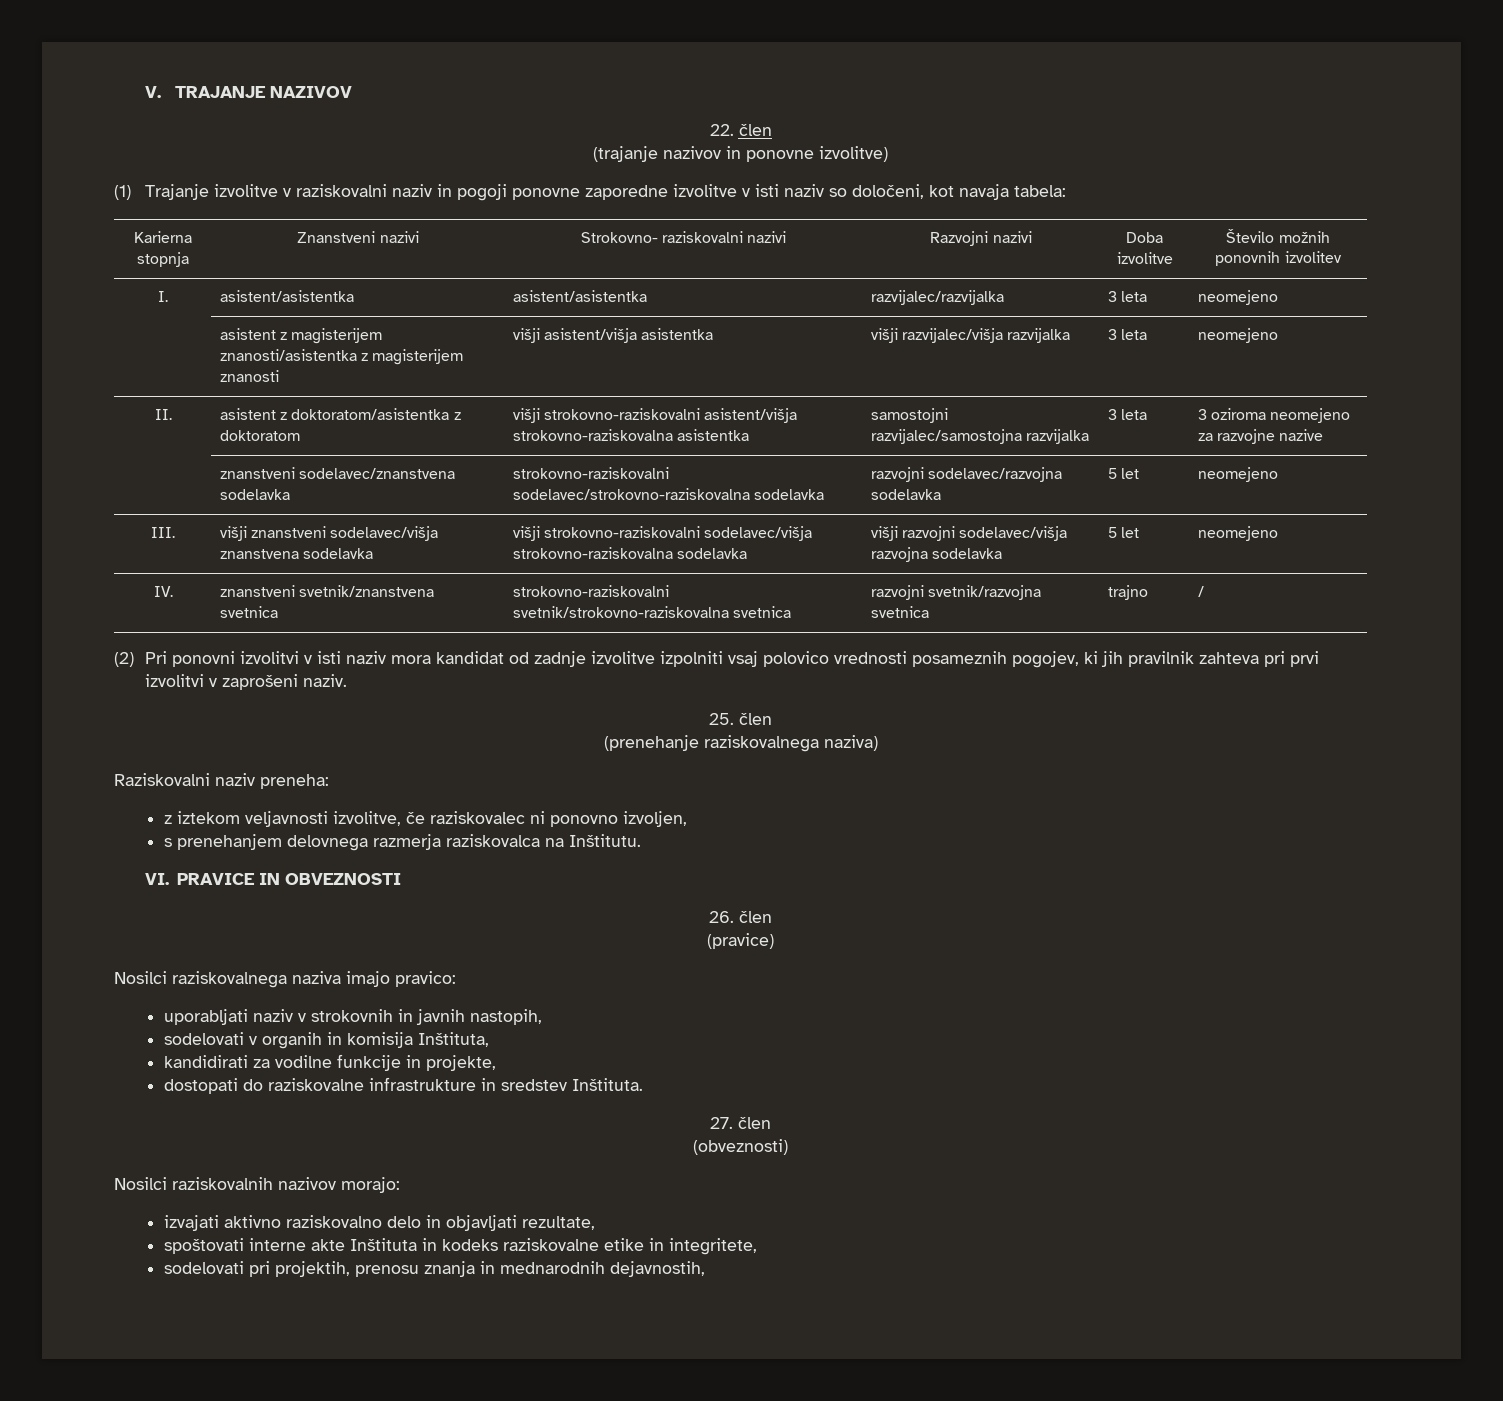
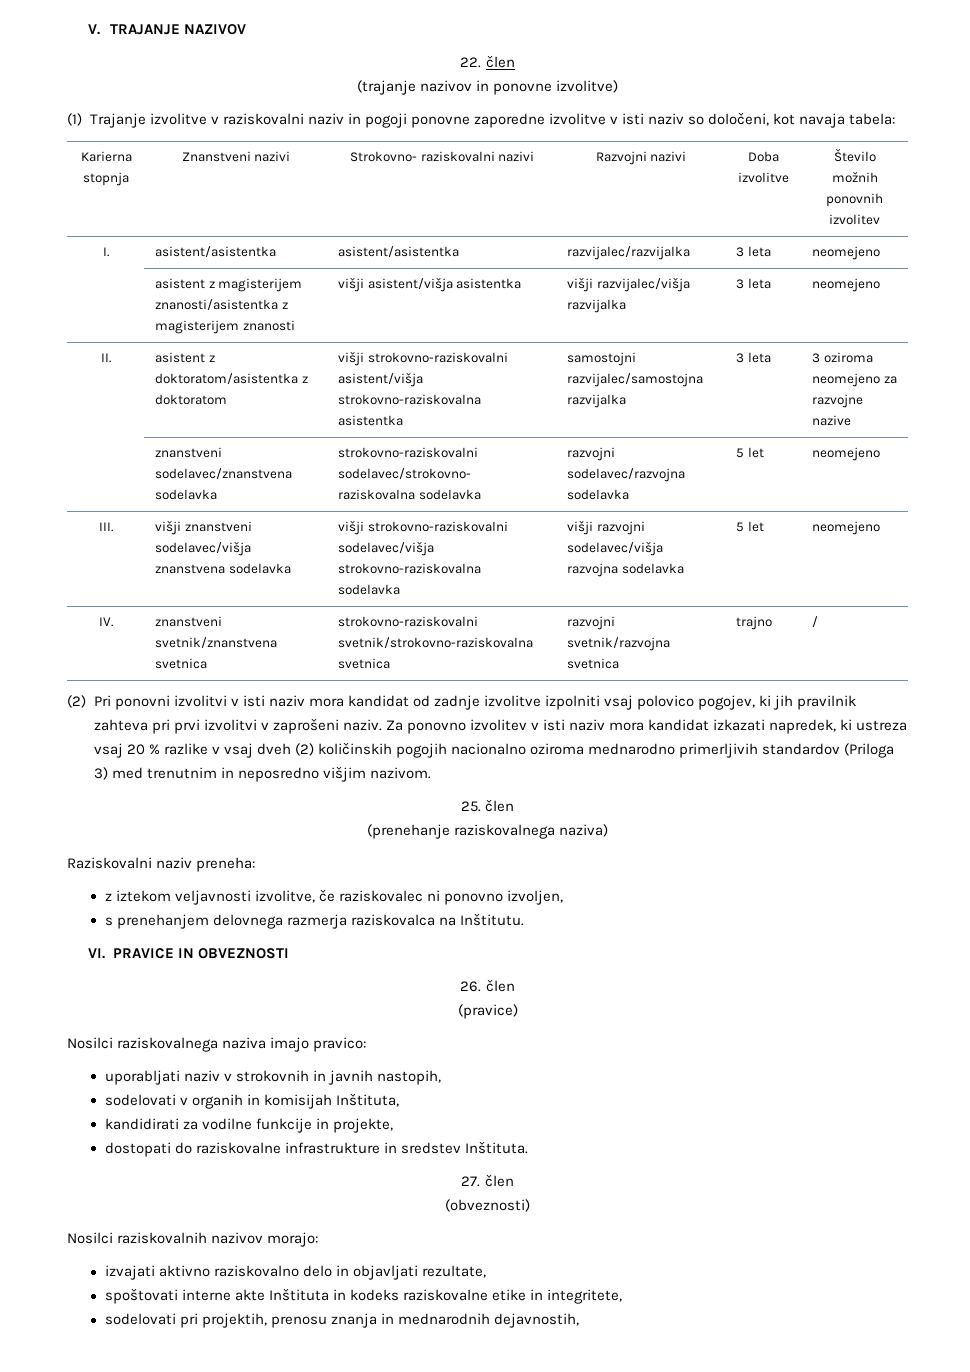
[833,651,1007,667] vrednosti posameznih -> (695, 702) none
(347, 680) none -> [385,719,908,734] [93,742,895,758] [93,766,431,782] Za ponovno izvolitev v isti naziv mora kandidat izkazati napredek, ki ustreza vsaj 20 % razlike v vsaj dveh (2) količinskih pogojih nacionalno oziroma mednarodno primerljivih standardov (Priloga 3) med trenutnim in neposredno višjim nazivom.
[346,1032,413,1048] komisija -> [264,1094,333,1109] komisijah

